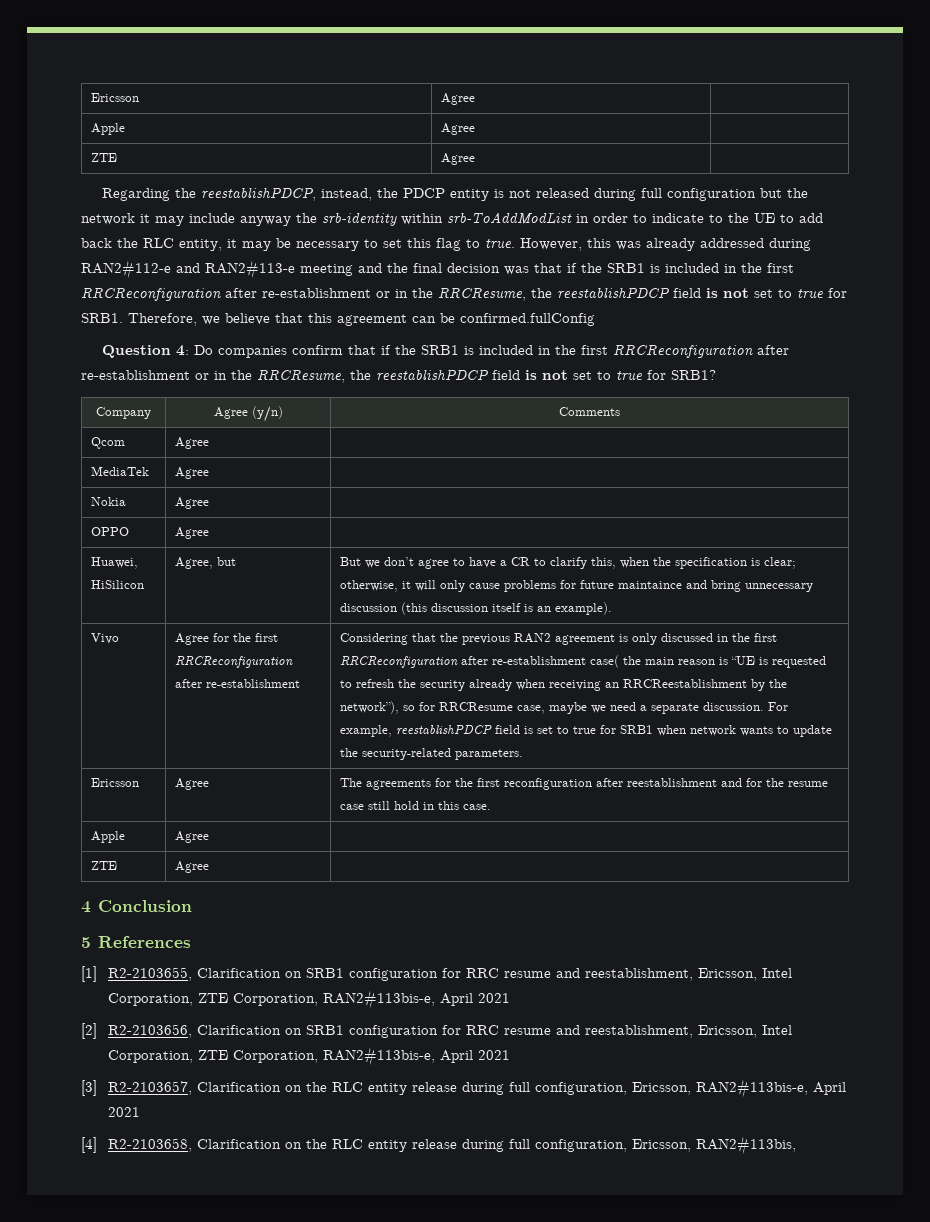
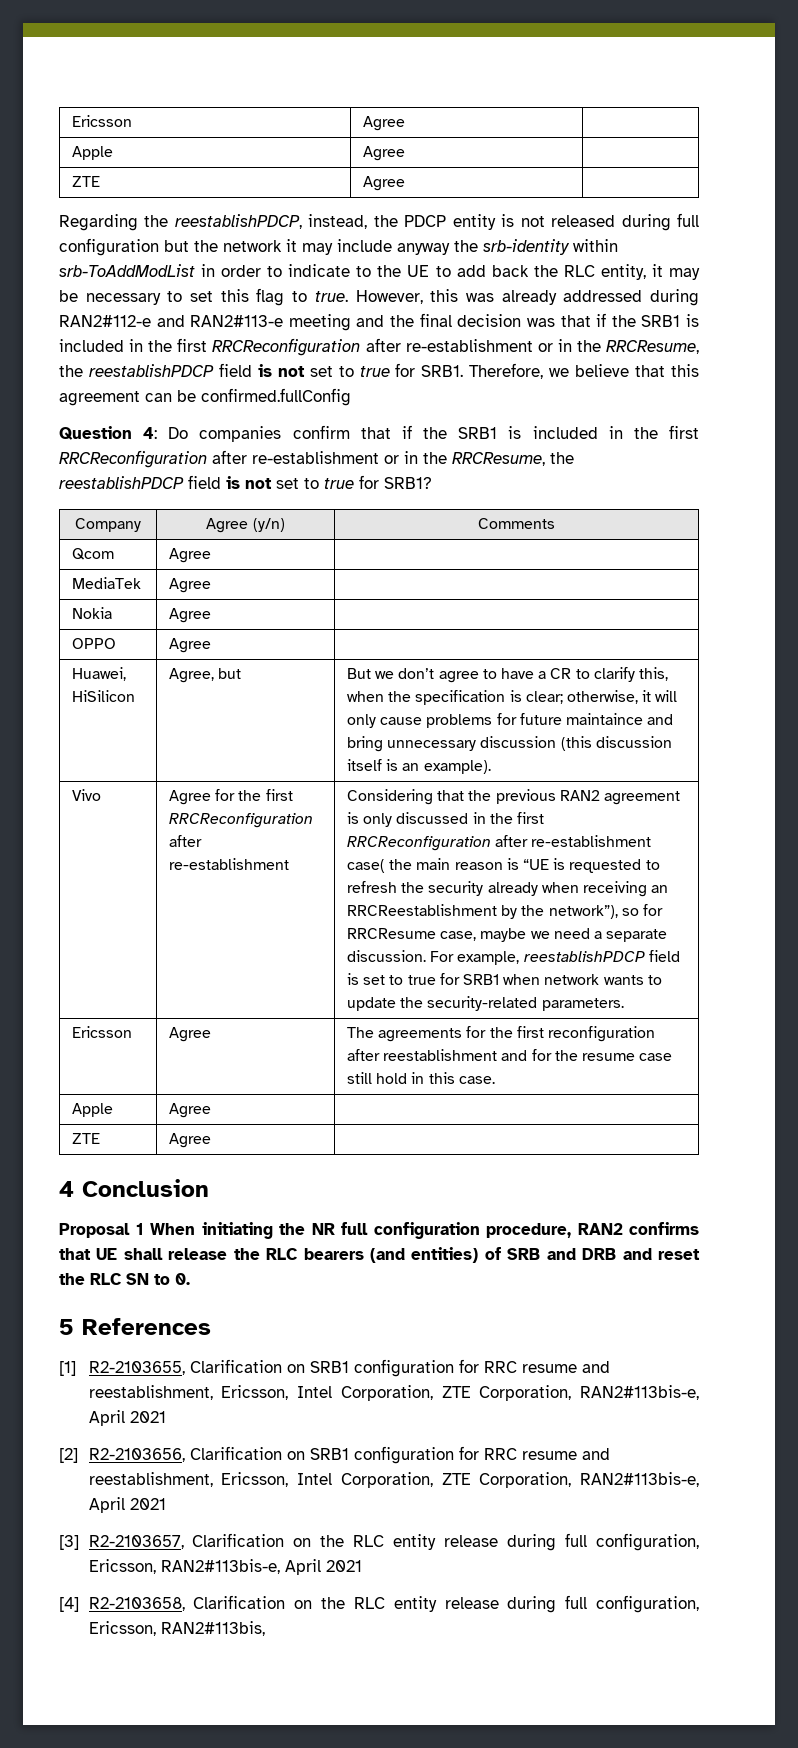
(192, 906) none -> [59,1222,699,1239] [59,1247,701,1263] [59,1273,190,1285] // Proposal 1 When initiating the NR full configuration procedure, RAN2 confirms that UE shall release the RLC bearers (and entities) of SRB and DRB and reset the RLC SN to 0.

